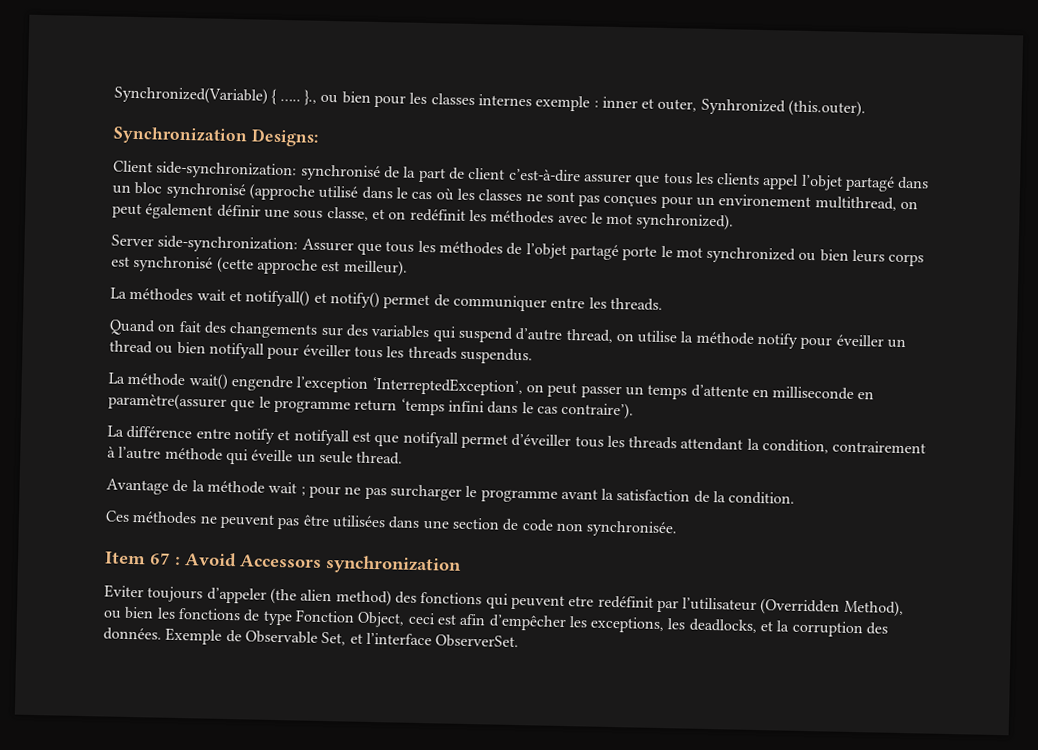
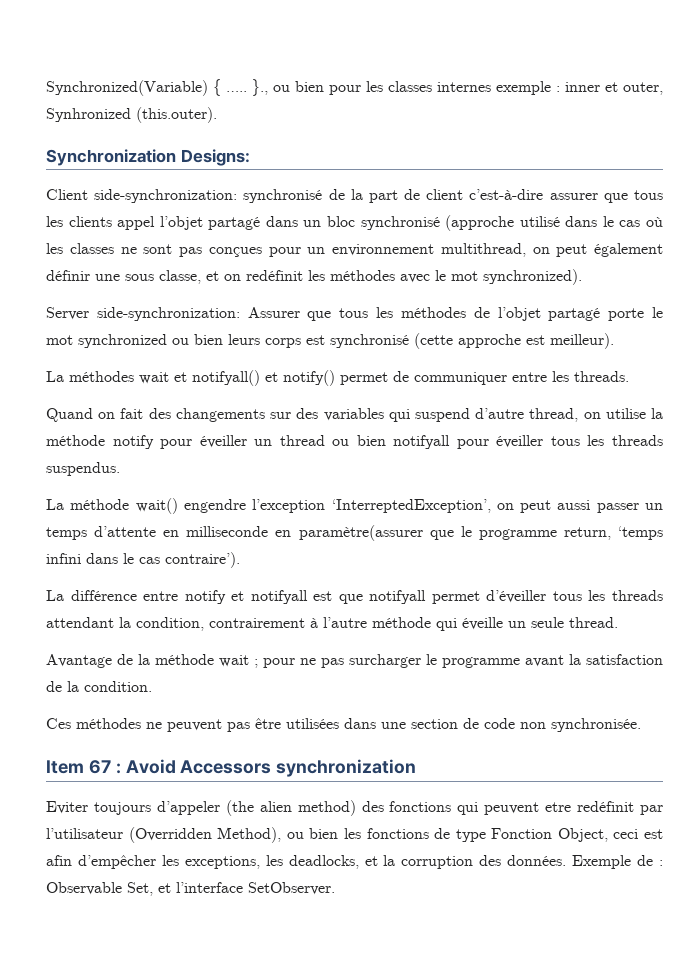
[718,194,812,208] environement -> [332,244,434,256] environnement
(578, 390) none -> [557,500,591,510] aussi
[354,399,398,412] return -> [563,527,611,540] return,
(242, 636) none -> [658,860,663,866] :
[435,634,520,649] ObserverSet. -> [248,882,335,895] SetObserver.

